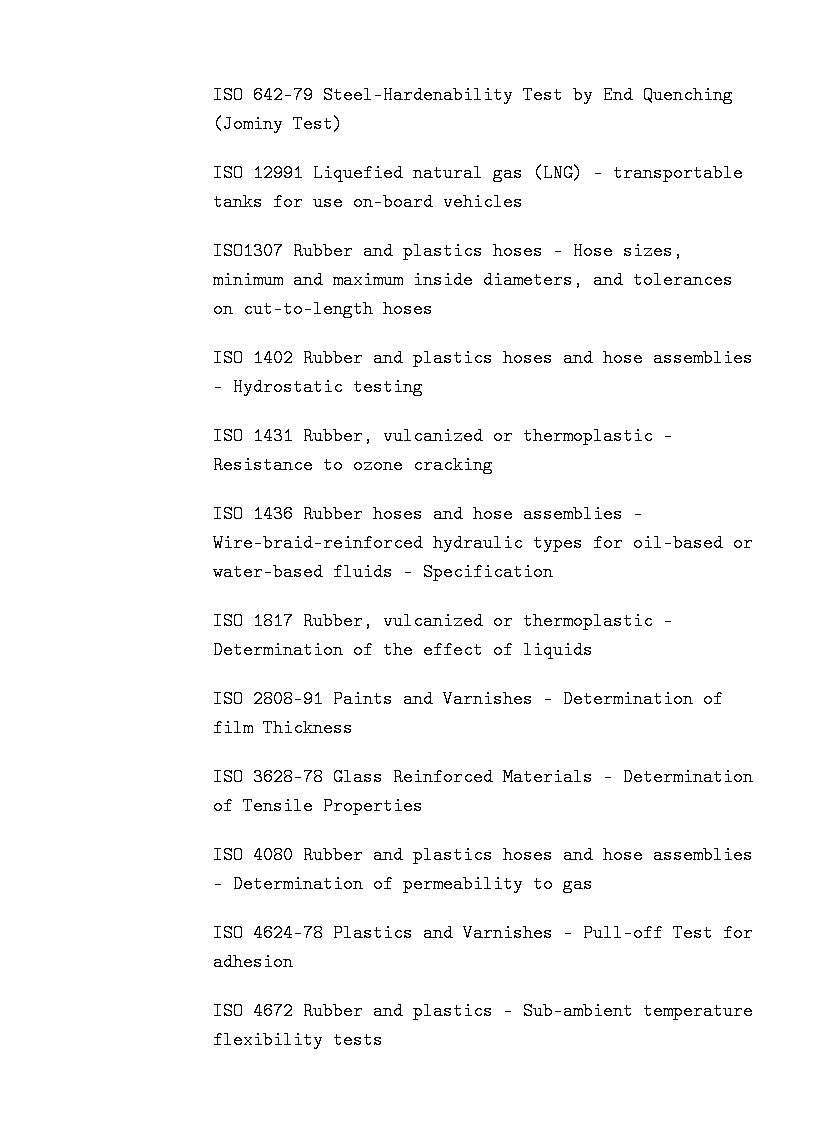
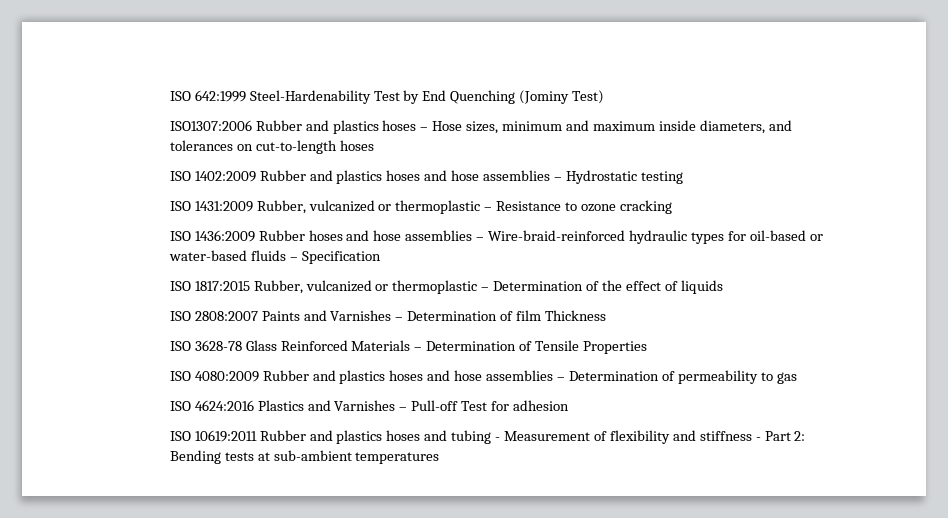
[213,86,314,104] ISO 642-79 -> [169,90,246,102] ISO 642:1999
[213,164,744,182] [213,193,524,211] [213,242,284,260] ISO 12991 Liquefied natural gas (LNG) – transportable tanks for use on-board vehicles // ISO1307 -> [169,120,252,131] ISO1307:2006
[253,349,294,367] 1402 -> [194,171,256,182] 1402:2009
[253,427,294,445] 1431 -> [194,201,253,212] 1431:2009
[253,505,294,523] 1436 -> [194,230,255,242] 1436:2009
[253,612,294,630] 1817 -> [194,281,250,291] 1817:2015
[253,690,324,708] 2808-91 -> [194,311,258,321] 2808:2007
[253,846,294,864] 4080 -> [194,371,259,382] 4080:2009
[253,924,324,942] 4624-78 -> [194,400,254,411] 4624:2016
[253,1002,754,1020] [213,1031,384,1049] 4672 Rubber and plastics – Sub-ambient temperature flexibility tests -> [194,430,806,444] [169,450,440,464] 10619:2011 Rubber and plastics hoses and tubing - Measurement of flexibility and stiffness - Part 2: Bending tests at sub-ambient temperatures

